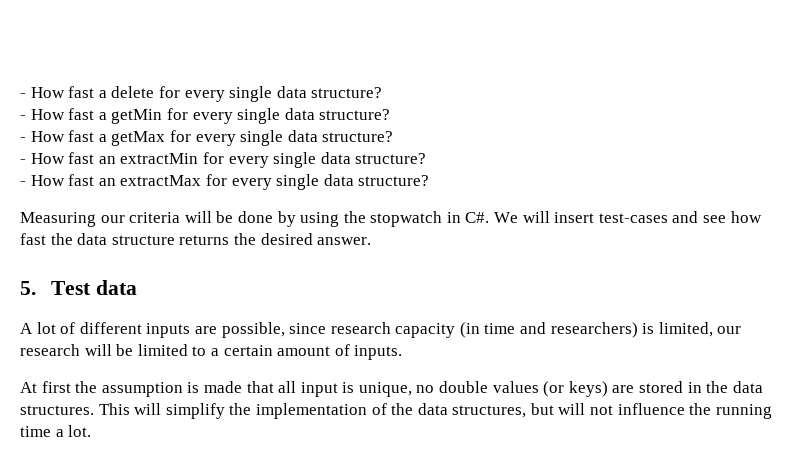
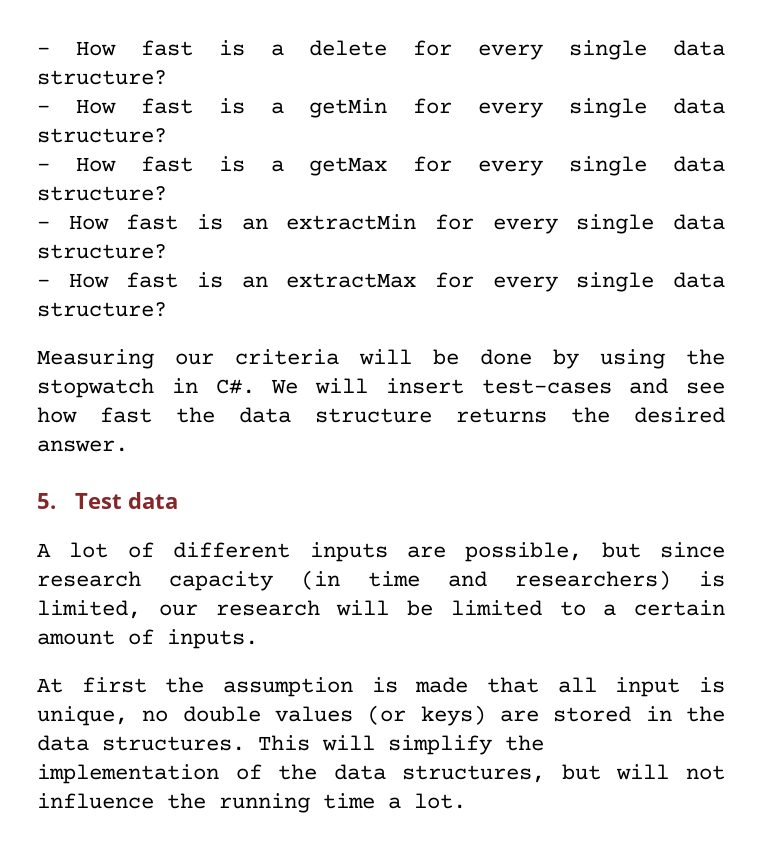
[20,86,95,98] - How fast -> [37,40,245,56] - How fast is
(95, 114) none -> [218,98,245,114] is
(95, 136) none -> [218,156,245,172] is
(95, 158) none -> [197,214,223,230] is
(95, 180) none -> [197,272,223,288] is
(285, 330) none -> [601,542,641,558] but

